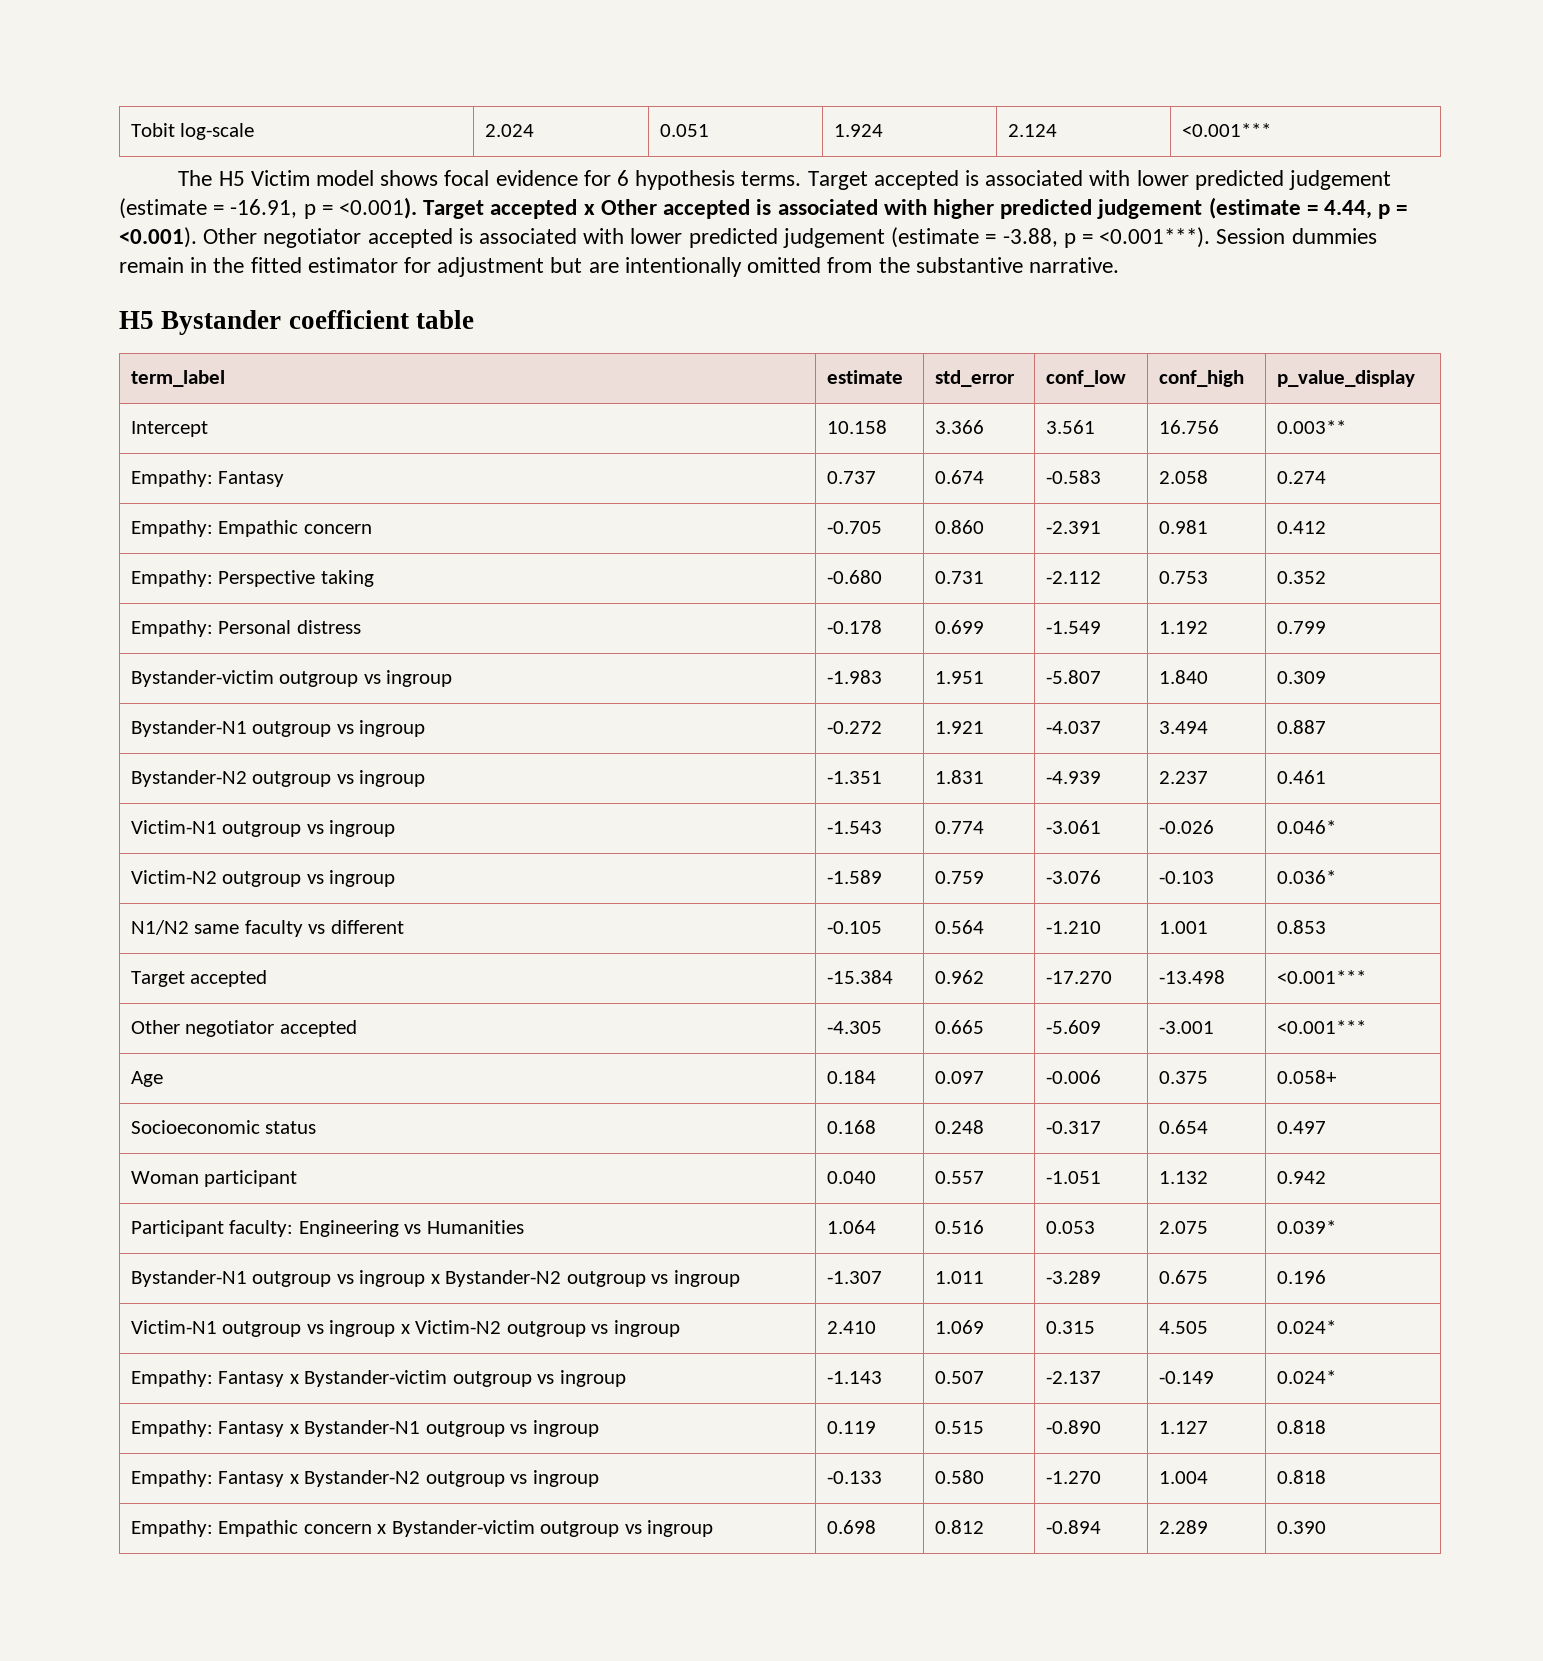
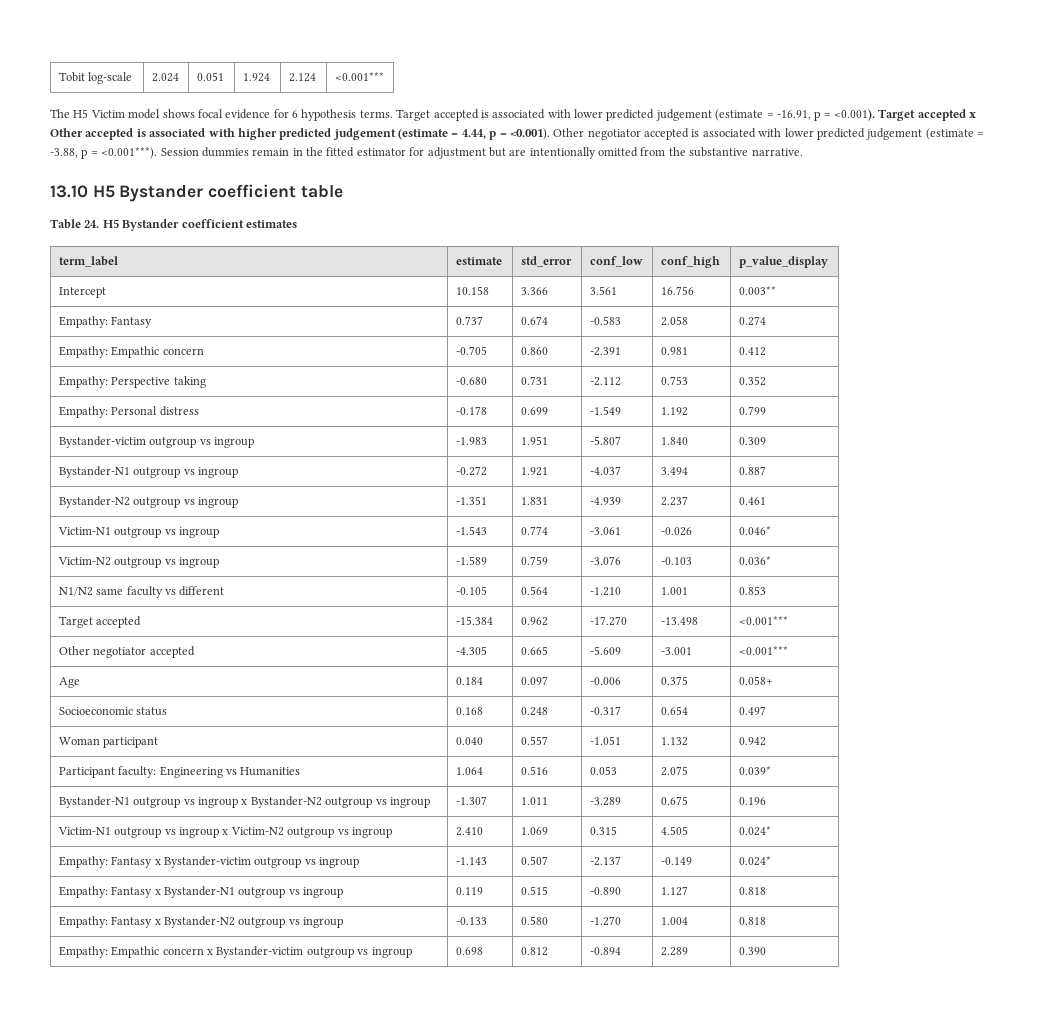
(1119, 265) none -> [50,185,88,198] 13.10
(474, 319) none -> [50,219,297,231] // Table 24. H5 Bystander coefficient estimates

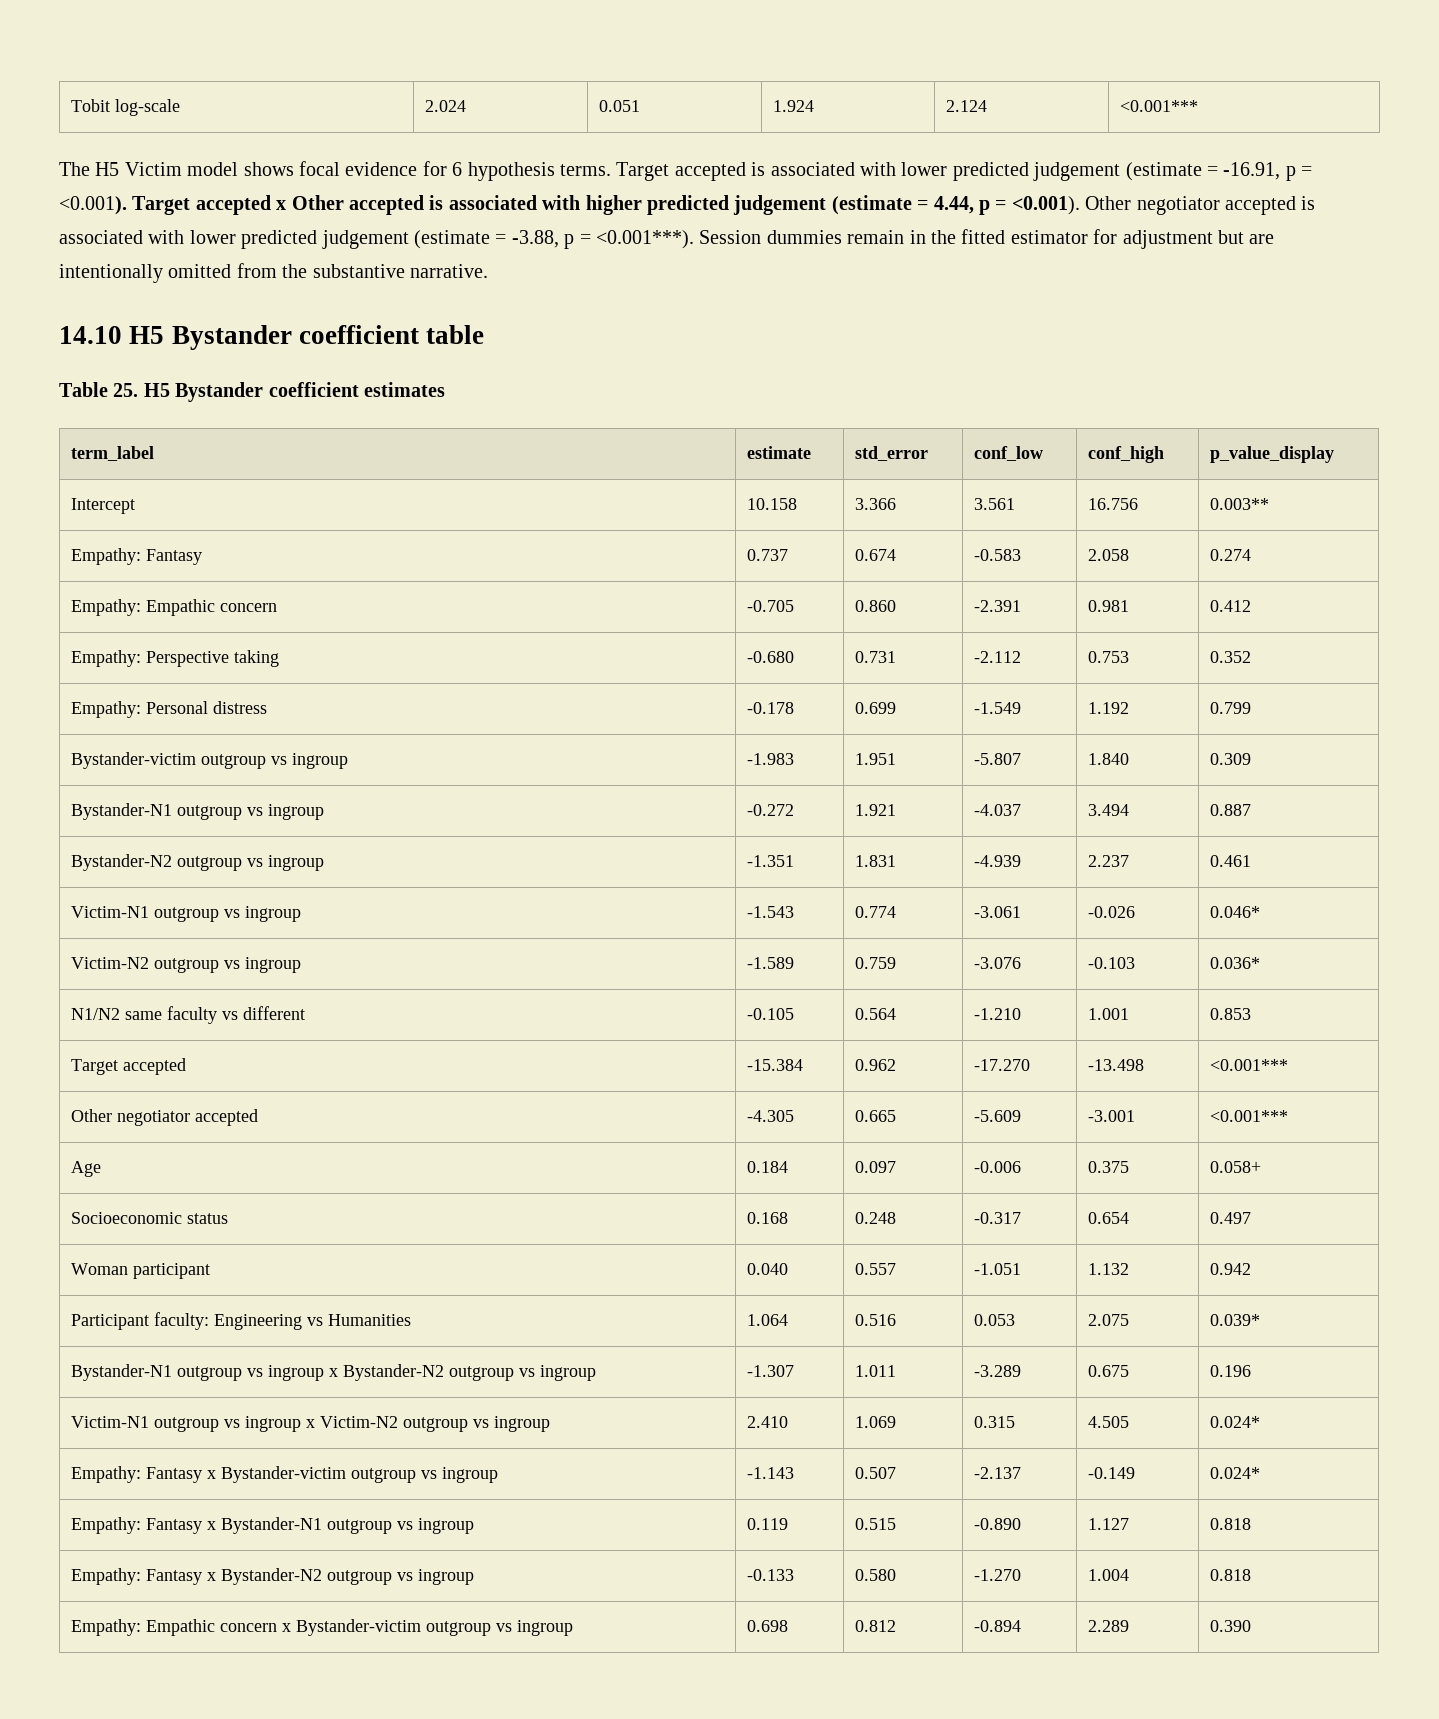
[50,185,88,198] 13.10 -> [59,326,122,344] 14.10
[84,220,100,228] 24. -> [113,383,139,397] 25.

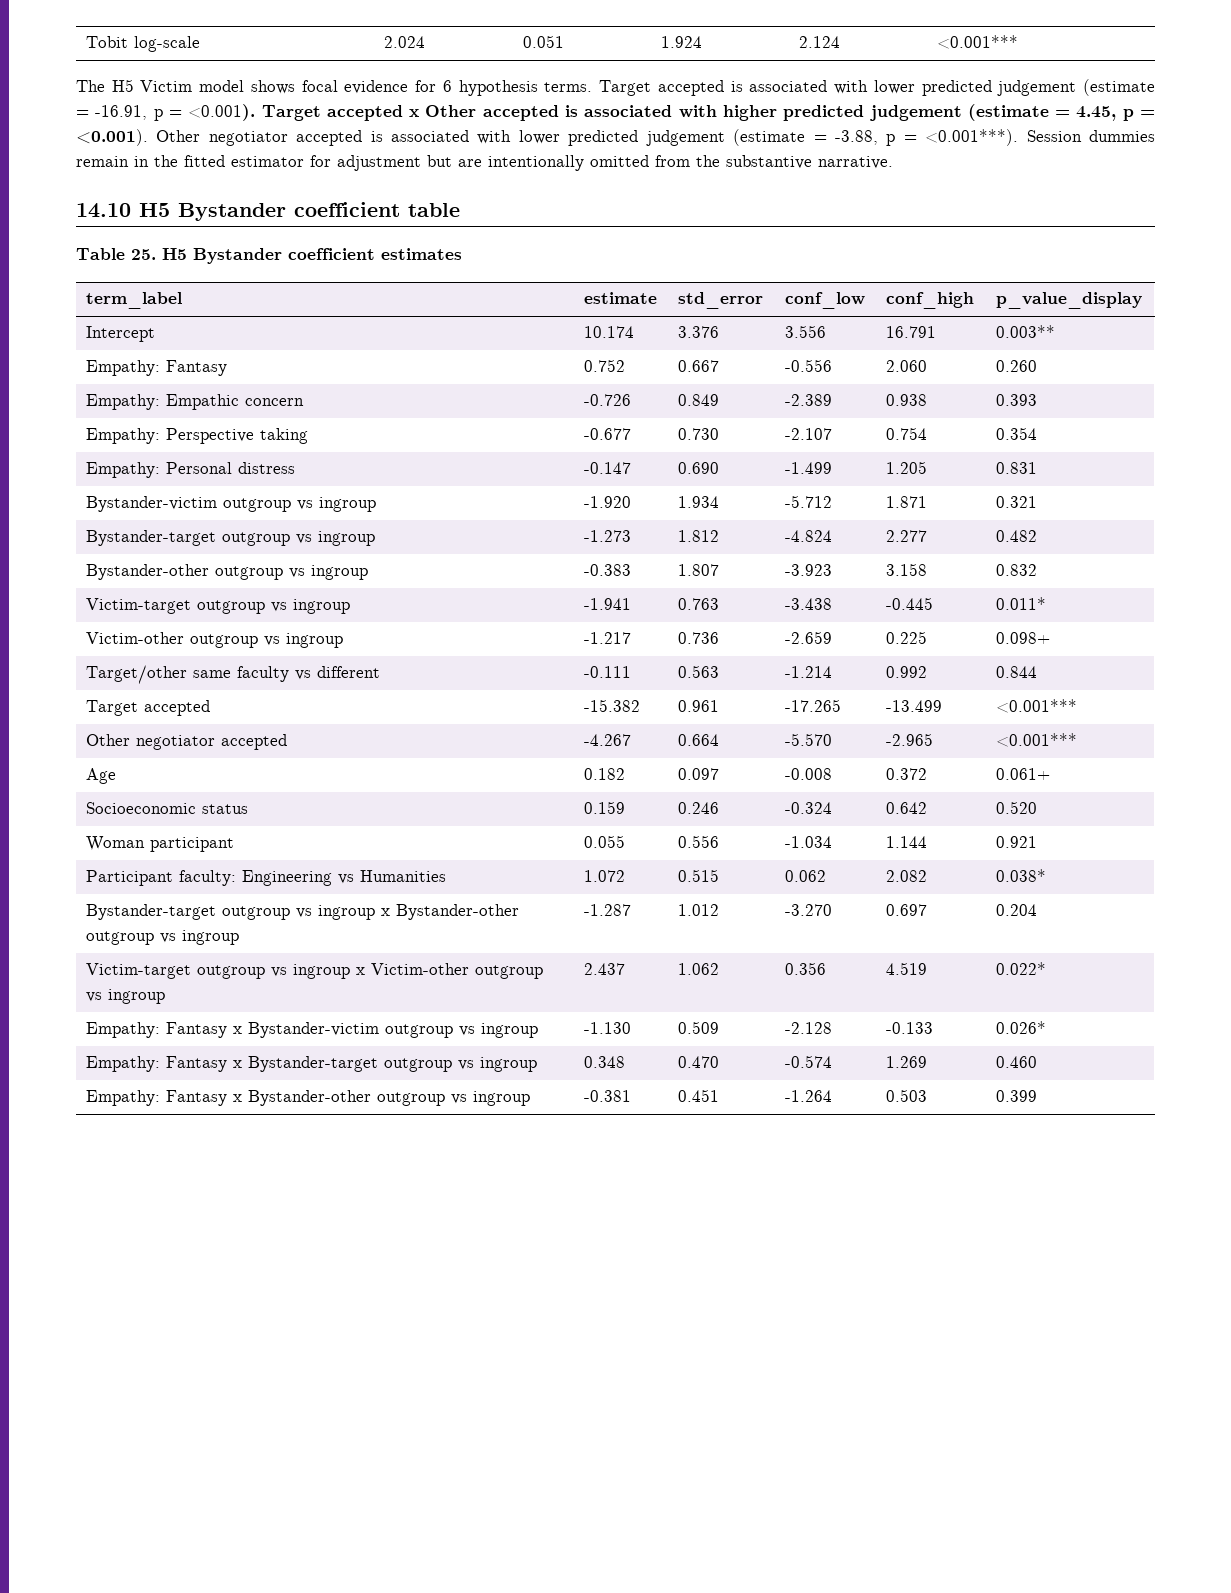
[933,196,974,214] 4.44, -> [1076,106,1117,121] 4.45,
[747,498,798,510] [855,498,897,510] [974,498,1016,510] [1088,498,1139,510] 10.158 | 3.366 | 3.561 | 16.756 -> [584,326,635,338] [678,326,720,338] [785,325,827,338] [886,326,937,338] 10.174 | 3.376 | 3.556 | 16.791
[747,549,789,561] [855,549,897,561] [974,549,1022,561] [1088,549,1130,561] [1210,549,1252,561] [71,599,278,616] [747,600,795,612] [855,600,897,612] [974,600,1022,612] [1088,600,1130,612] [1210,600,1252,612] [71,650,280,667] [747,651,795,663] [855,651,897,663] [974,651,1022,663] [1088,651,1130,663] [1210,651,1252,663] [71,701,268,718] [747,702,795,714] [855,702,897,714] [974,702,1022,714] [1088,702,1130,714] [1210,702,1252,714] [71,752,349,769] [747,753,795,765] [855,753,897,765] [974,753,1022,765] [1088,753,1130,765] [1210,753,1252,765] [71,803,325,820] [747,804,795,816] [855,804,897,816] [974,804,1022,816] [1088,804,1130,816] [1210,804,1252,816] [71,854,325,871] [747,855,795,867] [855,855,897,867] [974,855,1022,867] [1088,855,1130,867] [1210,855,1252,867] [71,906,302,922] [747,906,795,918] [855,906,897,918] [974,906,1022,918] [1088,906,1136,918] [1210,906,1261,918] [71,957,302,973] [747,957,795,969] [855,957,897,969] [974,957,1022,969] [1088,957,1136,969] [1210,957,1261,969] [71,1006,306,1024] [747,1008,795,1020] [855,1008,897,1020] [974,1008,1022,1020] [1088,1008,1130,1020] [1210,1008,1252,1020] [71,1058,187,1075] [747,1059,804,1071] [855,1059,897,1071] [974,1059,1031,1071] [1088,1059,1145,1071] 0.737 | 0.674 | -0.583 | 2.058 | 0.274 // Empathy: Empathic concern | -0.705 | 0.860 | -2.391 | 0.981 | 0.412 // Empathy: Perspective taking | -0.680 | 0.731 | -2.112 | 0.753 | 0.352 // Empathy: Personal distress | -0.178 | 0.699 | -1.549 | 1.192 | 0.799 // Bystander-victim outgroup vs ingroup | -1.983 | 1.951 | -5.807 | 1.840 | 0.309 // Bystander-N1 outgroup vs ingroup | -0.272 | 1.921 | -4.037 | 3.494 | 0.887 // Bystander-N2 outgroup vs ingroup | -1.351 | 1.831 | -4.939 | 2.237 | 0.461 // Victim-N1 outgroup vs ingroup | -1.543 | 0.774 | -3.061 | -0.026 | 0.046* // Victim-N2 outgroup vs ingroup | -1.589 | 0.759 | -3.076 | -0.103 | 0.036* // N1/N2 same faculty vs different | -0.105 | 0.564 | -1.210 | 1.001 | 0.853 // Target accepted | -15.384 | 0.962 | -17.270 | -13.498 -> [584,359,626,372] [678,360,720,372] [785,359,833,372] [886,360,928,372] [996,360,1038,372] [86,394,305,410] [584,394,632,406] [678,394,720,406] [785,394,833,406] [886,394,928,406] [996,394,1038,406] [86,428,309,444] [584,428,632,440] [678,428,720,440] [785,428,833,440] [886,427,928,440] [996,427,1038,440] [86,462,296,478] [584,462,632,474] [678,462,720,474] [785,462,833,474] [886,461,928,474] [996,462,1038,474] [86,496,377,512] [584,496,632,508] [678,496,720,508] [785,495,833,508] [886,496,928,508] [996,496,1038,508] [86,530,376,546] [584,530,632,542] [678,530,720,542] [785,530,833,542] [886,530,928,542] [996,530,1038,542] [86,564,369,580] [584,564,632,576] [678,564,720,576] [785,564,833,576] [886,563,928,576] [996,564,1038,576] [86,598,351,614] [584,598,632,610] [678,598,720,610] [785,598,833,610] [886,597,934,610] [996,597,1047,610] [86,632,344,648] [584,632,632,644] [678,632,720,644] [785,631,833,644] [886,631,928,644] [996,632,1051,644] [86,665,381,684] [584,666,632,678] [678,665,720,678] [785,666,833,678] [886,666,928,678] [996,666,1038,678] [86,700,211,716] [584,699,641,712] [678,700,720,712] [785,699,842,712] [886,700,943,712] 0.752 | 0.667 | -0.556 | 2.060 | 0.260 // Empathy: Empathic concern | -0.726 | 0.849 | -2.389 | 0.938 | 0.393 // Empathy: Perspective taking | -0.677 | 0.730 | -2.107 | 0.754 | 0.354 // Empathy: Personal distress | -0.147 | 0.690 | -1.499 | 1.205 | 0.831 // Bystander-victim outgroup vs ingroup | -1.920 | 1.934 | -5.712 | 1.871 | 0.321 // Bystander-target outgroup vs ingroup | -1.273 | 1.812 | -4.824 | 2.277 | 0.482 // Bystander-other outgroup vs ingroup | -0.383 | 1.807 | -3.923 | 3.158 | 0.832 // Victim-target outgroup vs ingroup | -1.941 | 0.763 | -3.438 | -0.445 | 0.011* // Victim-other outgroup vs ingroup | -1.217 | 0.736 | -2.659 | 0.225 | 0.098+ // Target/other same faculty vs different | -0.111 | 0.563 | -1.214 | 0.992 | 0.844 // Target accepted | -15.382 | 0.961 | -17.265 | -13.499
[747,1110,795,1122] [855,1110,897,1122] [974,1110,1022,1122] [1088,1110,1136,1122] -4.305 | 0.665 | -5.609 | -3.001 -> [584,734,632,746] [678,734,720,746] [785,733,833,746] [886,733,934,746] -4.267 | 0.664 | -5.570 | -2.965
[747,1161,789,1173] 0.184 -> [584,768,626,780] 0.182
[974,1161,1022,1173] [1088,1161,1130,1173] [1210,1161,1262,1173] -0.006 | 0.375 | 0.058+ -> [785,768,833,780] [886,768,928,780] [996,768,1051,780] -0.008 | 0.372 | 0.061+
[747,1212,789,1224] [855,1212,897,1224] [974,1212,1022,1224] [1088,1212,1130,1224] [1210,1212,1252,1224] [71,1263,211,1279] [747,1263,789,1275] [855,1263,897,1275] [974,1263,1022,1275] [1088,1263,1130,1275] [1210,1263,1252,1275] 0.168 | 0.248 | -0.317 | 0.654 | 0.497 // Woman participant | 0.040 | 0.557 | -1.051 | 1.132 | 0.942 -> [584,801,626,814] [678,802,720,814] [785,802,833,814] [886,802,928,814] [996,801,1038,814] [86,836,235,852] [584,835,626,848] [678,835,720,848] [785,836,833,848] [886,836,928,848] [996,836,1038,848] 0.159 | 0.246 | -0.324 | 0.642 | 0.520 // Woman participant | 0.055 | 0.556 | -1.034 | 1.144 | 0.921
[747,1314,789,1326] [855,1314,897,1326] [974,1314,1016,1326] [1088,1314,1130,1326] [1210,1314,1261,1326] [71,1364,597,1381] [747,1365,795,1377] [855,1365,897,1377] [974,1365,1022,1377] [1088,1365,1130,1377] [1210,1365,1252,1377] [71,1416,551,1432] [747,1416,789,1428] [855,1416,897,1428] [974,1416,1016,1428] [1088,1416,1130,1428] [1210,1416,1261,1428] 1.064 | 0.516 | 0.053 | 2.075 | 0.039* // Bystander-N1 outgroup vs ingroup x Bystander-N2 outgroup vs ingroup | -1.307 | 1.011 | -3.289 | 0.675 | 0.196 // Victim-N1 outgroup vs ingroup x Victim-N2 outgroup vs ingroup | 2.410 | 1.069 | 0.315 | 4.505 | 0.024* -> [584,870,626,882] [678,869,720,882] [785,870,827,882] [886,870,928,882] [996,869,1047,882] [86,904,520,920] [86,930,240,945] [584,904,632,916] [678,904,720,916] [785,904,833,916] [886,904,928,916] [996,904,1038,916] [86,963,544,979] [86,989,166,1004] [584,963,626,975] [678,963,720,975] [785,962,827,975] [886,962,928,975] [996,962,1047,975] 1.072 | 0.515 | 0.062 | 2.082 | 0.038* // Bystander-target outgroup vs ingroup x Bystander-other outgroup vs ingroup | -1.287 | 1.012 | -3.270 | 0.697 | 0.204 // Victim-target outgroup vs ingroup x Victim-other outgroup vs ingroup | 2.437 | 1.062 | 0.356 | 4.519 | 0.022*
[747,1467,795,1479] [855,1467,897,1479] [974,1467,1022,1479] [1088,1467,1136,1479] [1210,1467,1261,1479] [71,1517,475,1534] [747,1518,789,1530] [855,1518,897,1530] [974,1518,1022,1530] [1088,1518,1130,1530] [1210,1518,1252,1530] [71,1568,475,1585] [747,1569,795,1581] [855,1569,897,1581] [974,1569,1022,1581] [1088,1569,1130,1581] [1210,1569,1252,1581] [71,1619,574,1636] [747,1620,789,1632] [855,1620,897,1632] [974,1620,1022,1632] [1088,1620,1130,1632] [1210,1620,1252,1632] -1.143 | 0.507 | -2.137 | -0.149 | 0.024* // Empathy: Fantasy x Bystander-N1 outgroup vs ingroup | 0.119 | 0.515 | -0.890 | 1.127 | 0.818 // Empathy: Fantasy x Bystander-N2 outgroup vs ingroup | -0.133 | 0.580 | -1.270 | 1.004 | 0.818 // Empathy: Empathic concern x Bystander-victim outgroup vs ingroup | 0.698 | 0.812 | -0.894 | 2.289 | 0.390 -> [584,1022,632,1034] [678,1021,720,1034] [785,1022,833,1034] [886,1022,934,1034] [996,1021,1047,1034] [86,1056,538,1072] [584,1056,626,1068] [678,1056,720,1068] [785,1055,833,1068] [886,1056,928,1068] [996,1056,1038,1068] [86,1090,531,1106] [584,1090,632,1102] [678,1089,720,1102] [785,1090,833,1102] [886,1089,928,1102] [996,1090,1038,1102] -1.130 | 0.509 | -2.128 | -0.133 | 0.026* // Empathy: Fantasy x Bystander-target outgroup vs ingroup | 0.348 | 0.470 | -0.574 | 1.269 | 0.460 // Empathy: Fantasy x Bystander-other outgroup vs ingroup | -0.381 | 0.451 | -1.264 | 0.503 | 0.399

